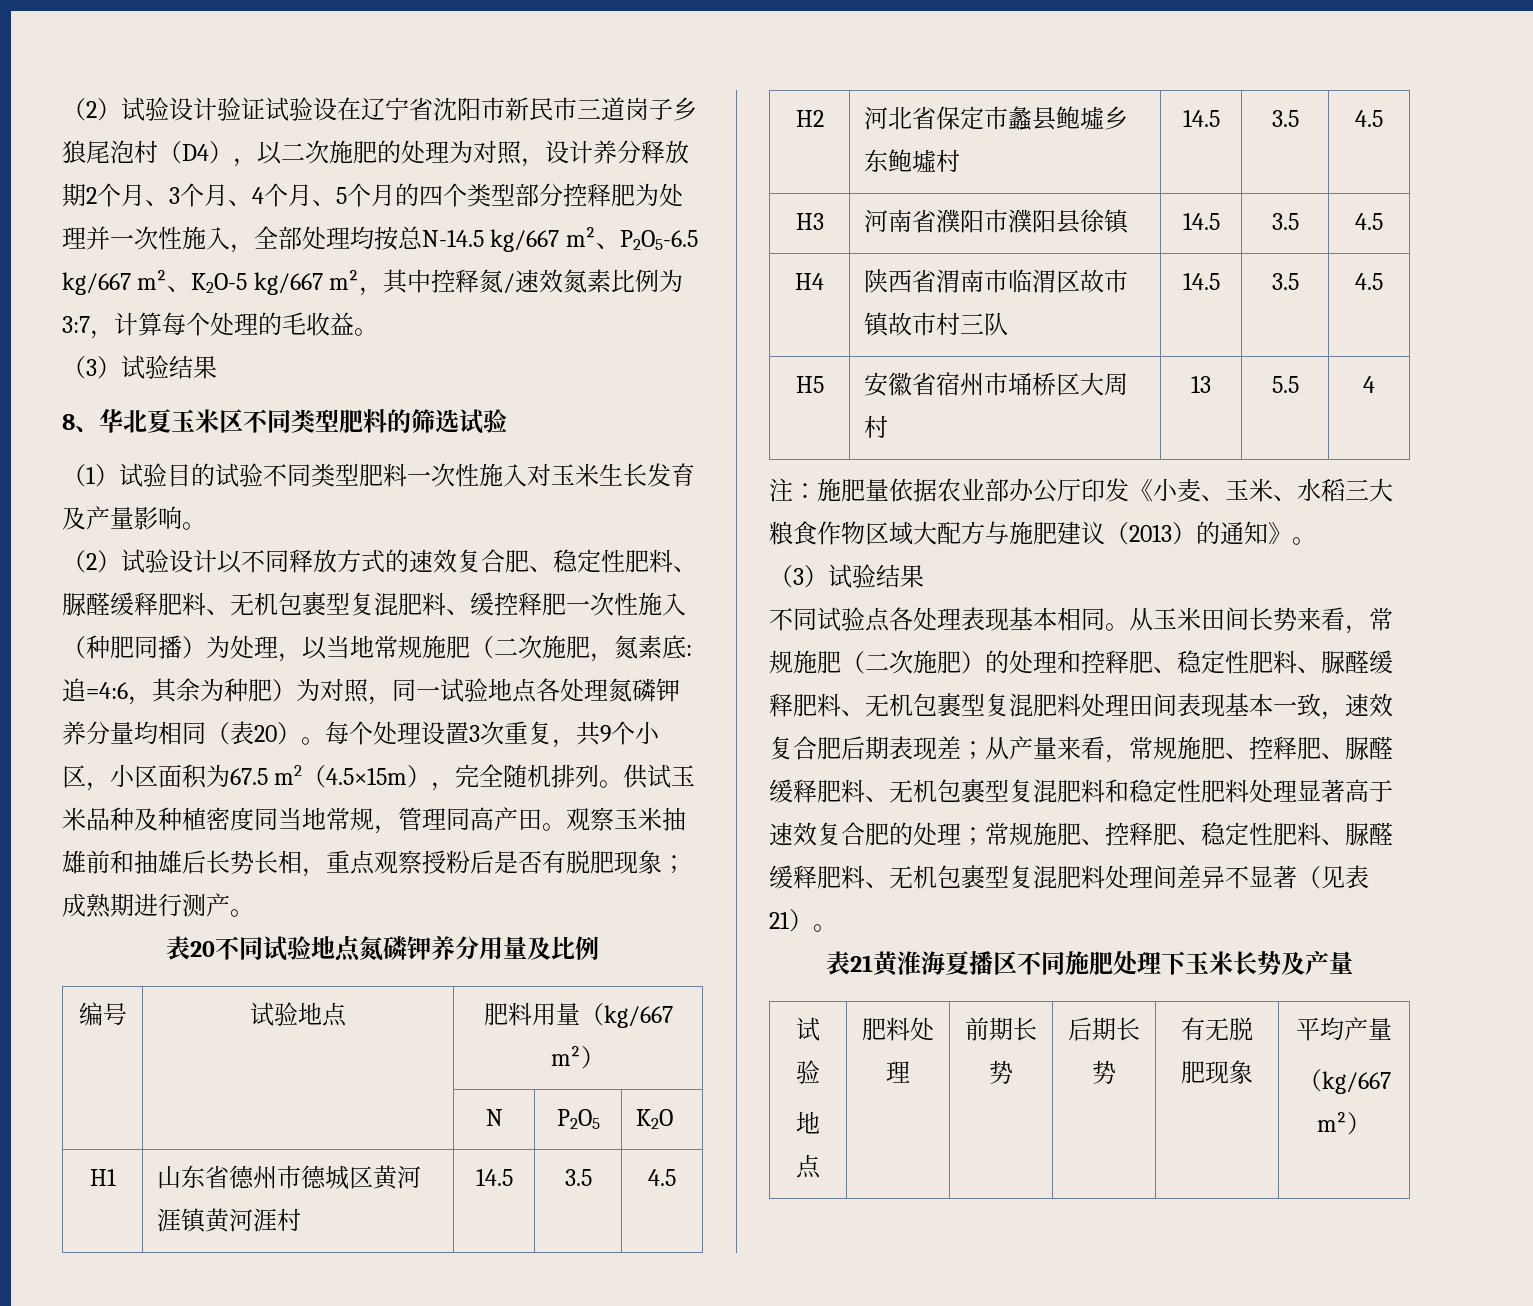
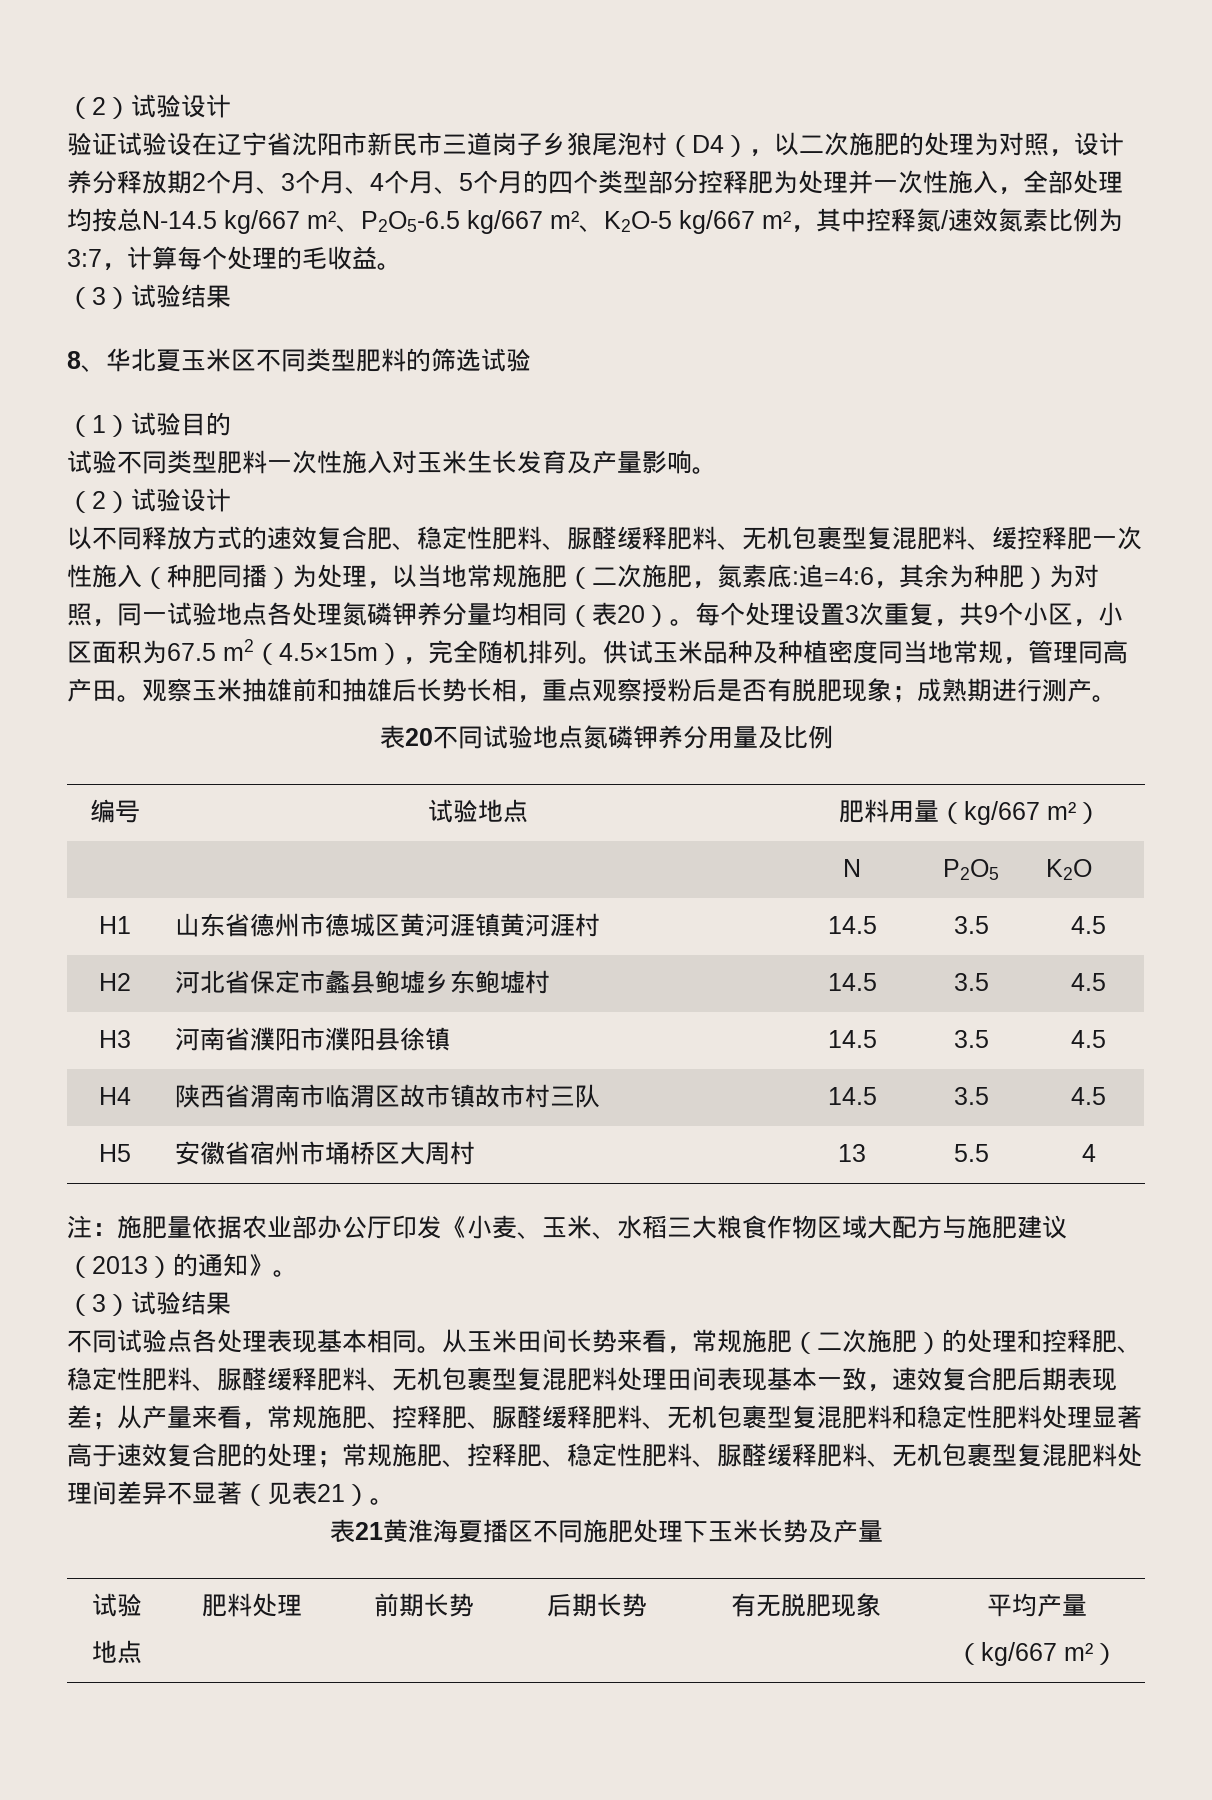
[62,97,217,121] （2）试验设计 -> [67,94,231,119] （2）试验设计 //
(215, 475) none -> (231, 424) //
(217, 561) none -> (231, 500) //

